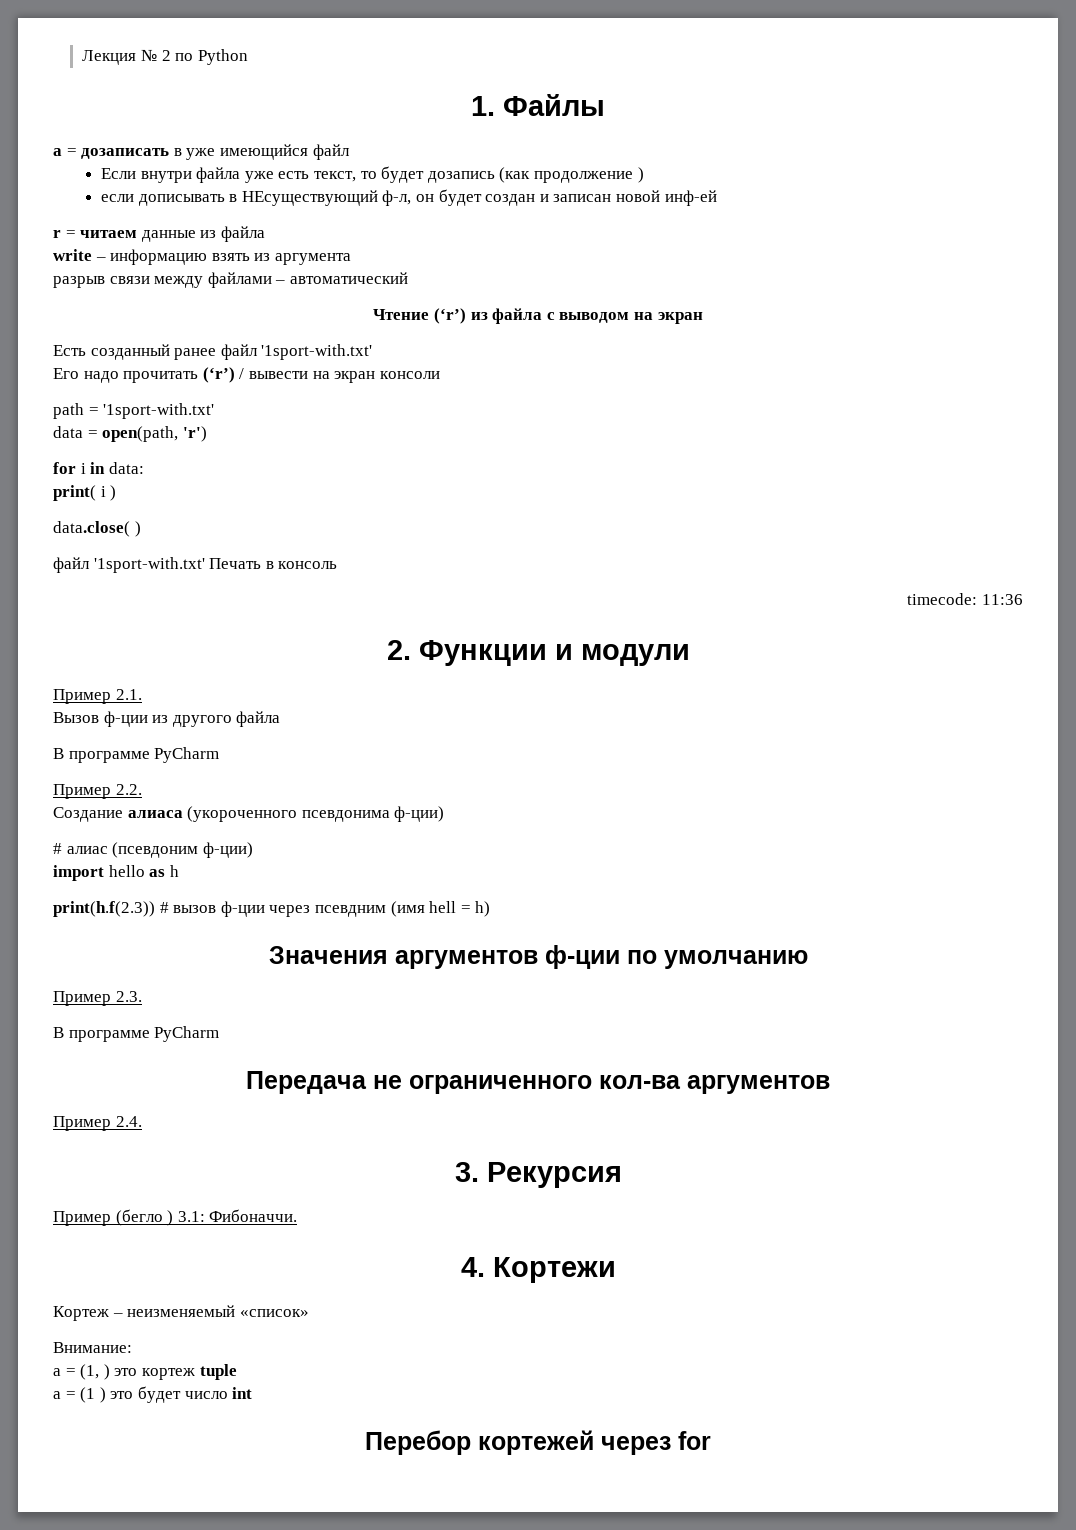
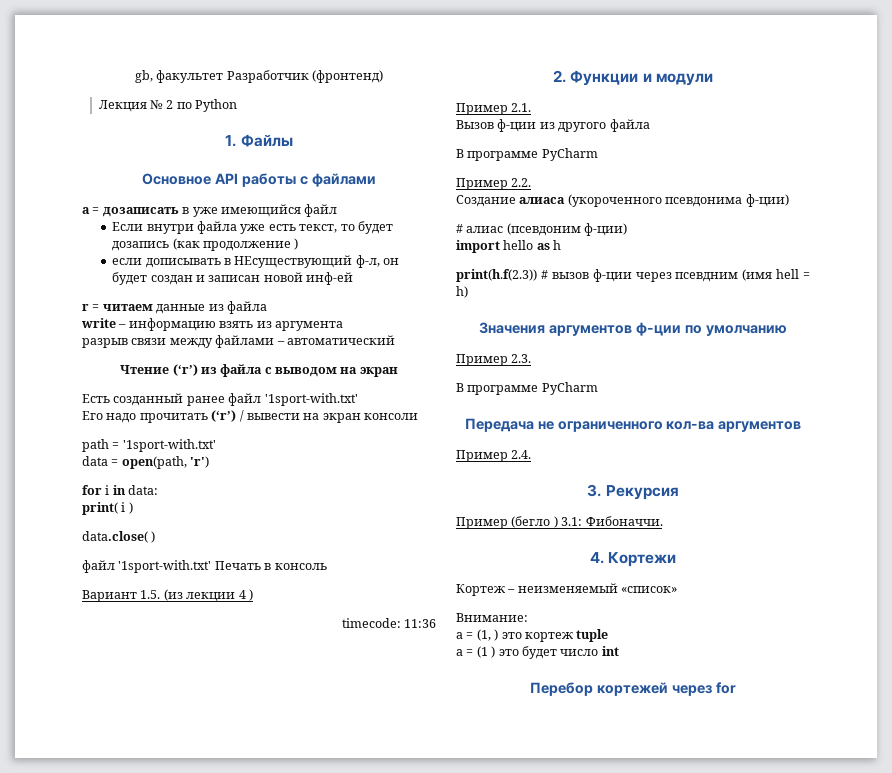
(82, 57) none -> [134,70,384,83] gb, факультет Разработчик (фронтенд) //
(605, 105) none -> [142,173,376,187] // Основное API работы с файлами
(338, 565) none -> [82,589,253,602] // Вариант 1.5. (из лекции 4 )

